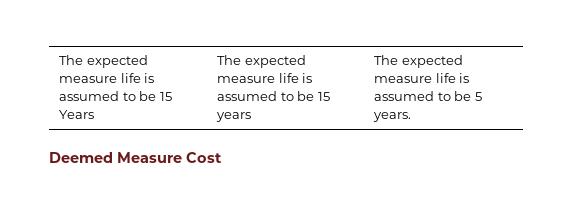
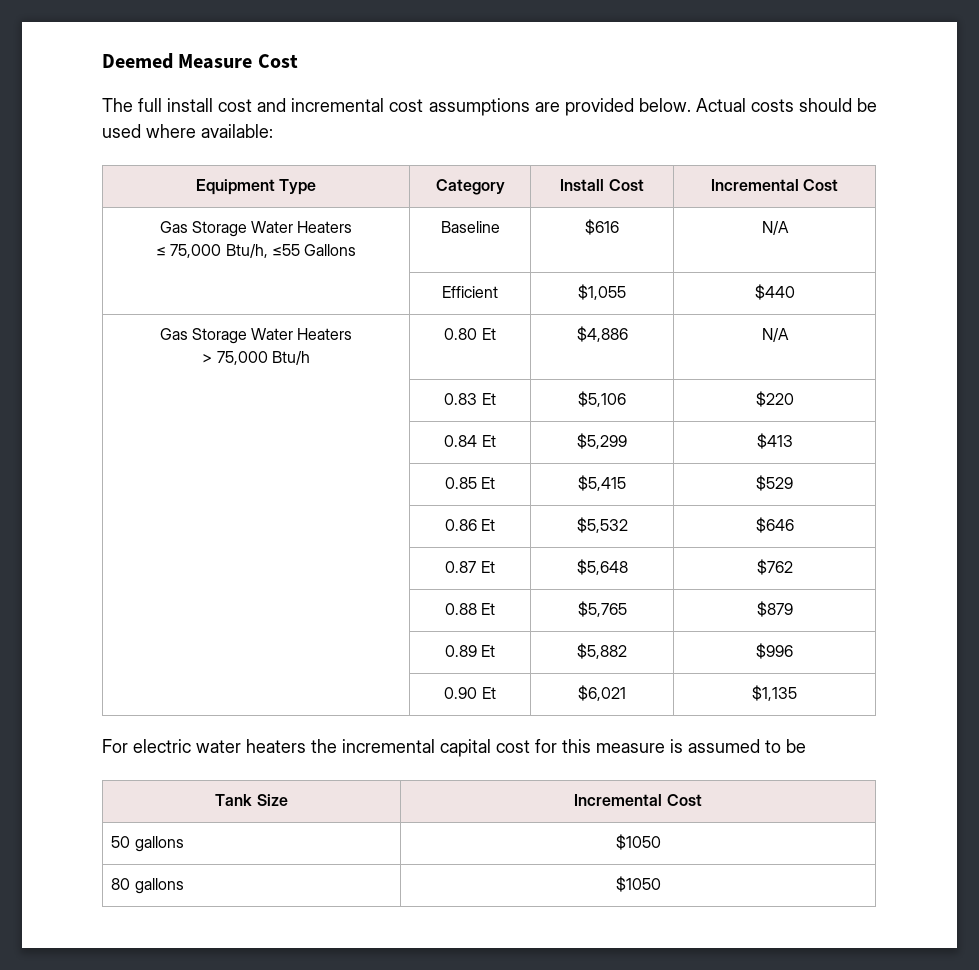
[59,55,148,68] [59,73,155,83] [59,91,172,101] [59,110,95,119] [217,55,306,68] [217,73,313,83] [217,91,330,101] [216,112,252,122] [374,55,463,68] [374,73,470,83] [374,91,482,101] [373,112,412,122] [49,152,222,163] The expected measure life is assumed to be 15 Years | The expected measure life is assumed to be 15 years | The expected measure life is assumed to be 5 years. // Deemed Measure Cost -> [102,53,298,69] [102,98,877,116] [102,124,273,138] [195,179,317,195] [435,179,505,195] [560,179,644,191] [710,179,839,191] [159,221,353,237] [155,244,357,258] [440,221,500,233] [585,219,619,235] [761,221,789,235] [442,286,498,298] [578,284,626,300] [754,284,795,300] [159,328,353,344] [202,351,310,365] [444,328,496,340] [576,326,628,342] [761,328,789,342] [444,393,496,405] [578,391,626,407] [755,391,794,407] [444,435,496,447] [577,433,627,449] [756,433,793,449] [444,477,496,489] [578,475,626,491] [756,475,793,491] [444,519,496,531] [576,517,628,533] [755,517,794,533] [445,561,495,573] [576,559,628,575] [756,559,793,575] [444,603,496,615] [577,601,627,617] [756,601,793,617] [444,645,496,657] [577,643,627,659] [756,643,793,659] [444,687,496,699] [578,685,626,701] [752,685,797,701] [102,739,806,757] [215,794,288,806] [574,794,702,806] [111,836,184,852] [615,834,661,850] [111,878,184,894] [615,876,661,892] Deemed Measure Cost // The full install cost and incremental cost assumptions are provided below. Actual costs should be used where available: // Equipment Type | Category | Install Cost | Incremental Cost // Gas Storage Water Heaters // ≤ 75,000 Btu/h, ≤55 Gallons | Baseline | $616 | N/A // | Efficient | $1,055 | $440 // Gas Storage Water Heaters // > 75,000 Btu/h | 0.80 Et | $4,886 | N/A // | 0.83 Et | $5,106 | $220 // | 0.84 Et | $5,299 | $413 // | 0.85 Et | $5,415 | $529 // | 0.86 Et | $5,532 | $646 // | 0.87 Et | $5,648 | $762 // | 0.88 Et | $5,765 | $879 // | 0.89 Et | $5,882 | $996 // | 0.90 Et | $6,021 | $1,135 // For electric water heaters the incremental capital cost for this measure is assumed to be // Tank Size | Incremental Cost // 50 gallons | $1050 // 80 gallons | $1050

